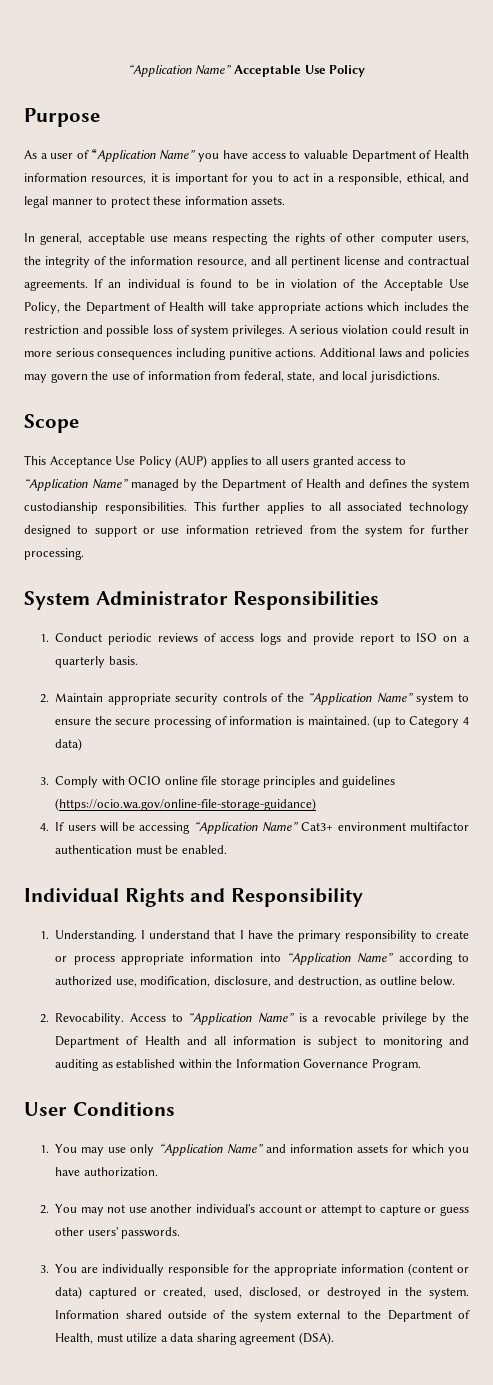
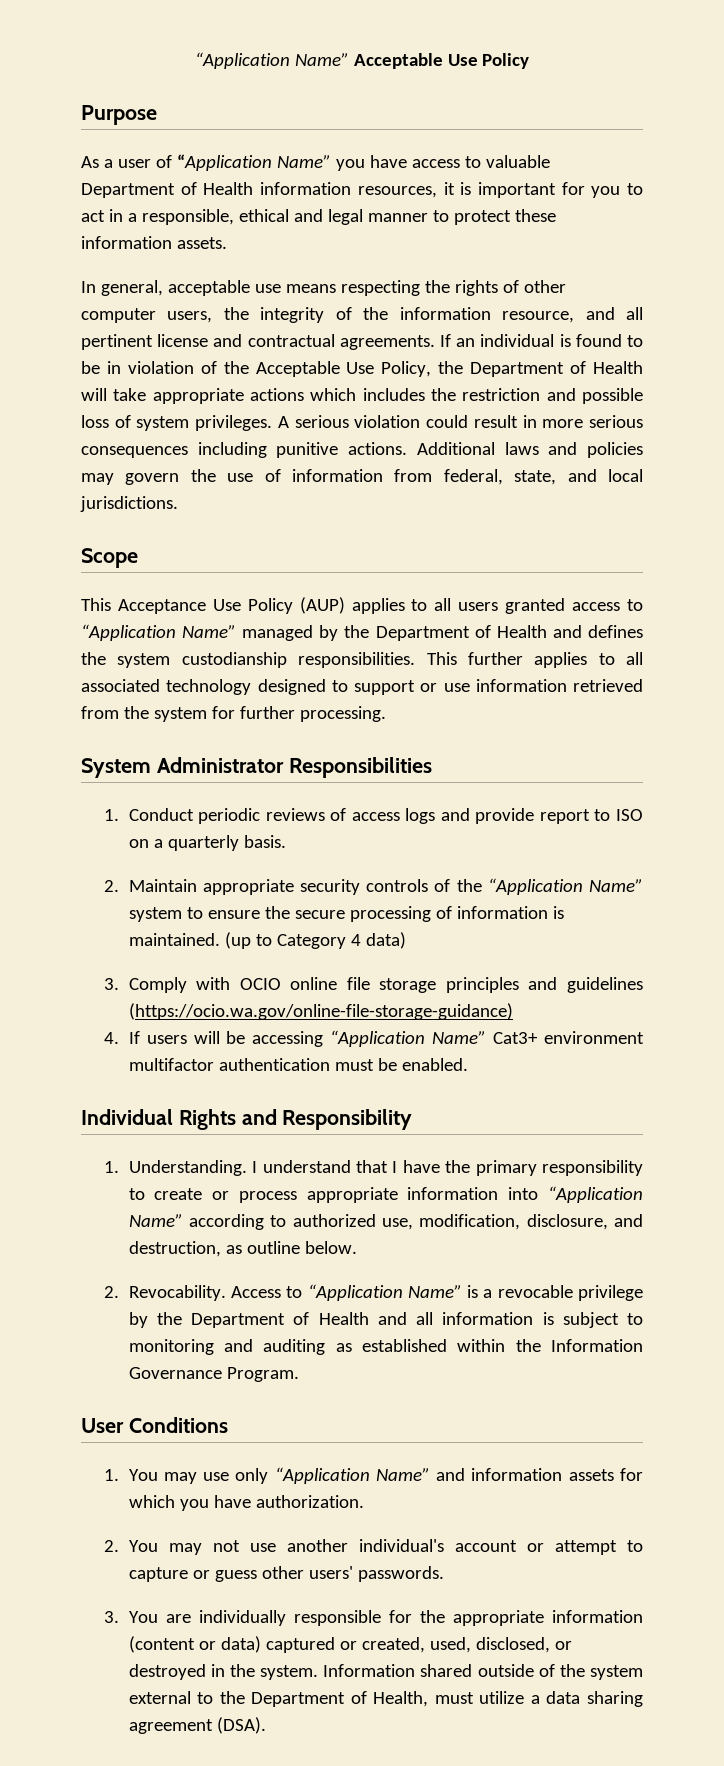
[406,173,445,184] ethical, -> [238,209,289,222] ethical

